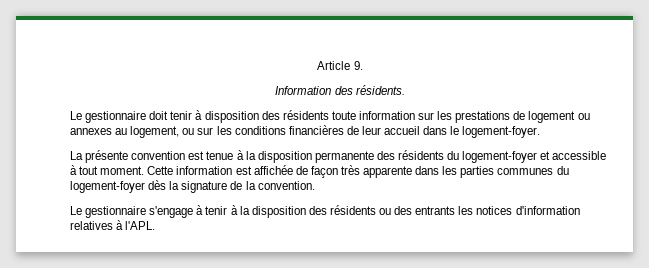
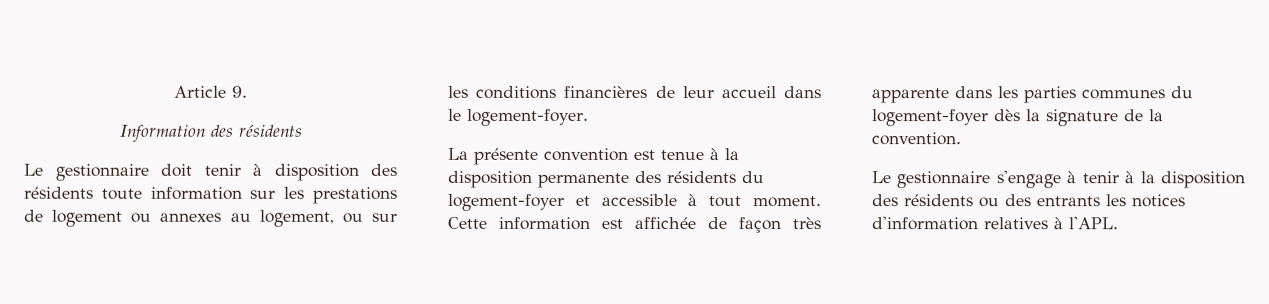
[355,85,405,95] résidents. -> [238,124,303,137] résidents

